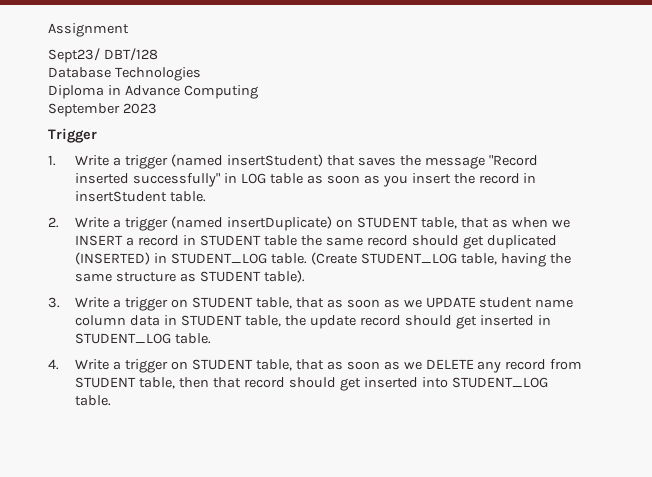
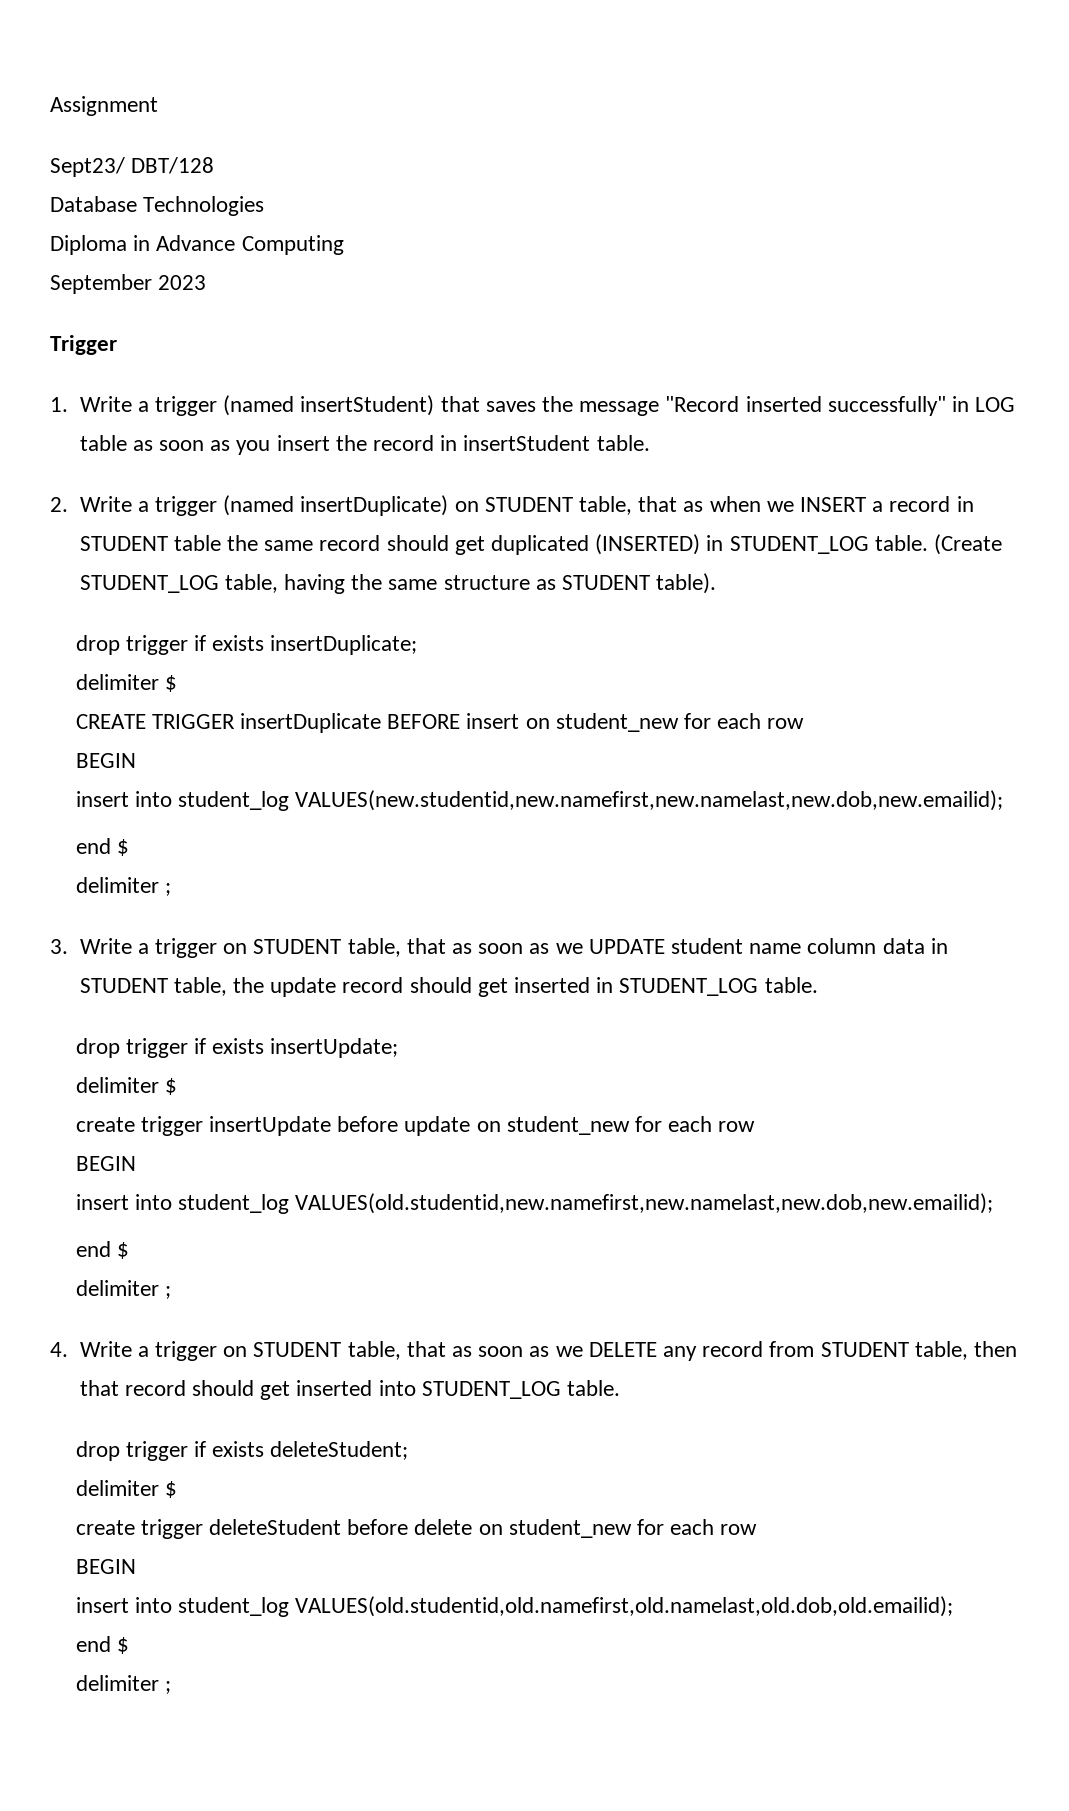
(306, 276) none -> [75,635,418,655] [75,674,177,692] [75,713,805,733] [75,753,136,768] [75,790,1004,811] [75,838,129,856] [75,877,171,896] // drop trigger if exists insertDuplicate; // delimiter $ // CREATE TRIGGER insertDuplicate BEFORE insert on student_new for each row // BEGIN // insert into student_log VALUES(new.studentid,new.namefirst,new.namelast,new.dob,new.emailid); // end $ // delimiter ;
(212, 338) none -> [75,1038,399,1058] [75,1077,177,1095] [75,1116,756,1136] [75,1156,136,1171] [75,1193,994,1214] [75,1241,129,1259] [75,1280,171,1299] // drop trigger if exists insertUpdate; // delimiter $ // create trigger insertUpdate before update on student_new for each row // BEGIN // insert into student_log VALUES(old.studentid,new.namefirst,new.namelast,new.dob,new.emailid); // end $ // delimiter ;
(112, 400) none -> [75,1441,409,1461] [75,1480,177,1498] [75,1519,758,1539] [75,1559,136,1574] [75,1596,954,1617] [75,1636,129,1654] [75,1675,171,1694] // drop trigger if exists deleteStudent; // delimiter $ // create trigger deleteStudent before delete on student_new for each row // BEGIN // insert into student_log VALUES(old.studentid,old.namefirst,old.namelast,old.dob,old.emailid); // end $ // delimiter ;

